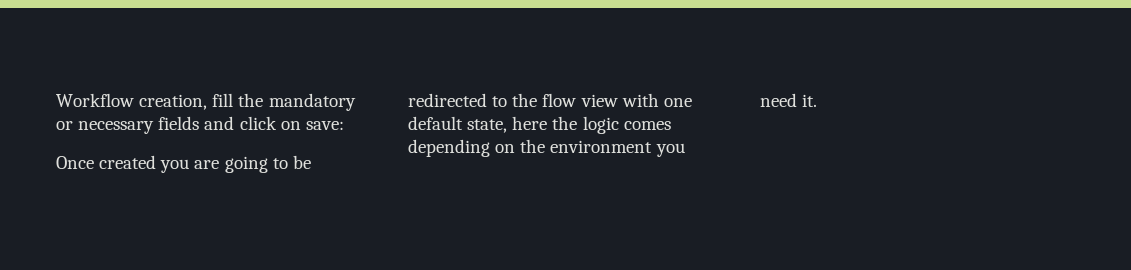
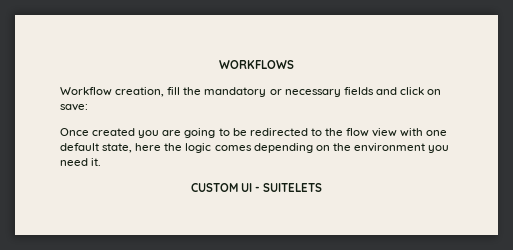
(56, 100) none -> [219,60,294,69] WORKFLOWS //
(818, 100) none -> [190,183,323,192] // CUSTOM UI - SUITELETS

